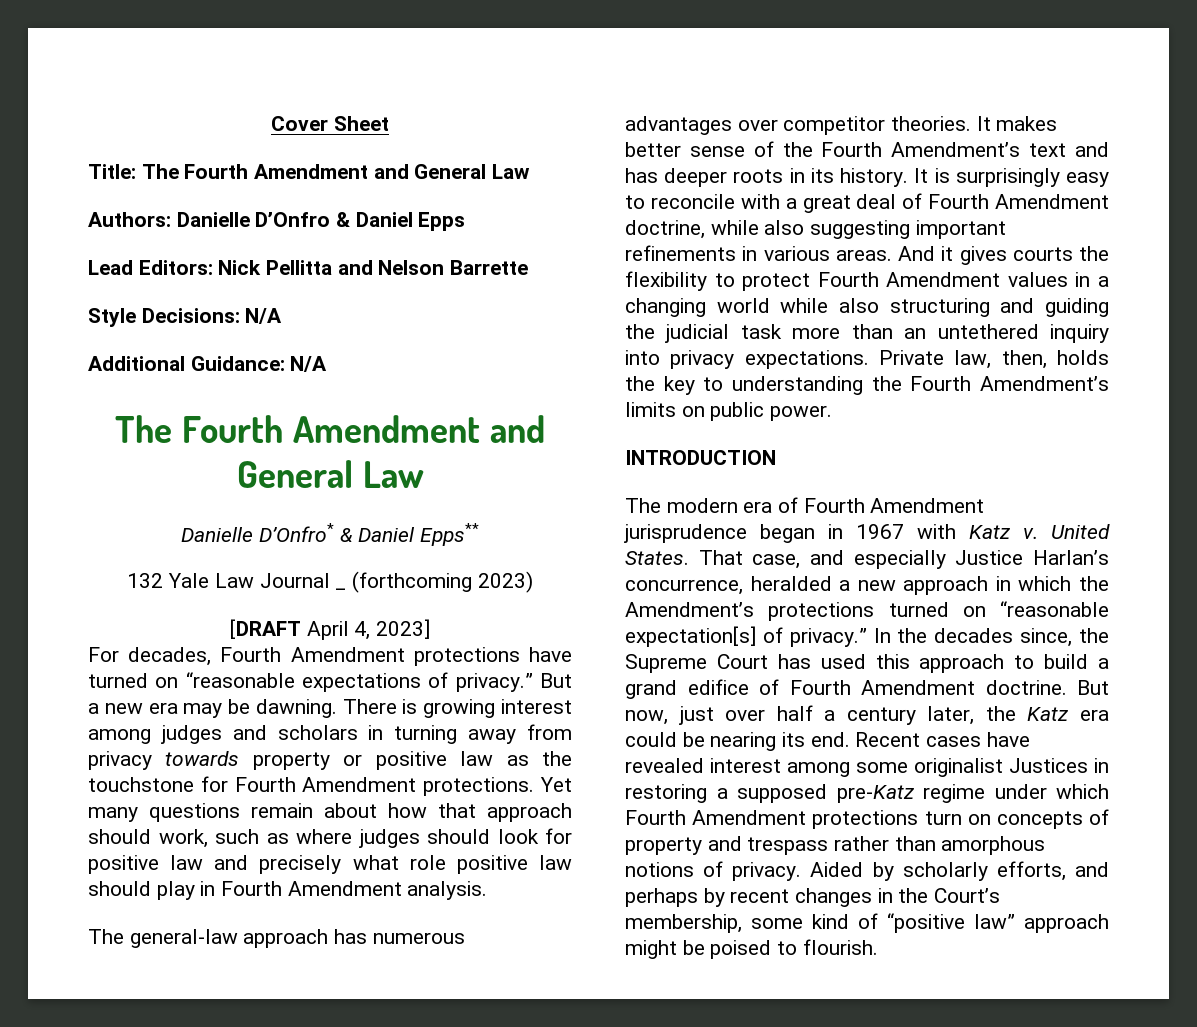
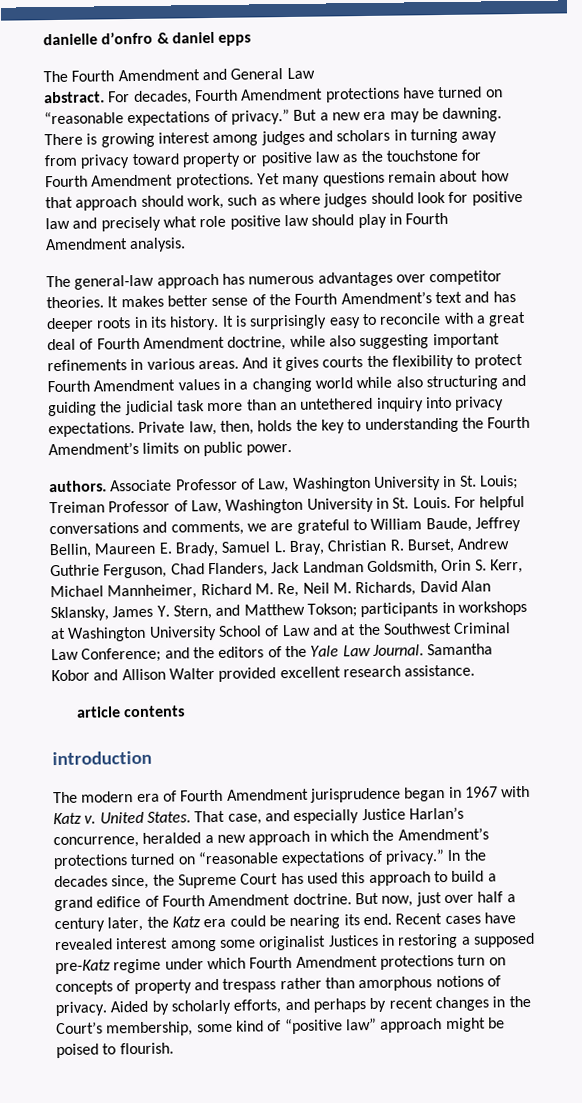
[271,116,389,131] [88,164,531,179] [88,212,466,231] [88,260,529,275] [88,308,283,327] [88,356,328,372] [114,415,546,443] [236,460,424,488] [181,523,479,546] [127,573,330,588] [335,571,533,593] [229,619,431,640] Cover Sheet // Title: The Fourth Amendment and General Law // Authors: Danielle D’Onfro & Daniel Epps // Lead Editors: Nick Pellitta and Nelson Barrette // Style Decisions: N/A // Additional Guidance: N/A // The Fourth Amendment and General Law // Danielle D’Onfro* & Daniel Epps** // 132 Yale Law Journal _ (forthcoming 2023) // [DRAFT April 4, 2023] // -> [43,31,252,46] [43,67,315,83] [44,91,105,104] danielle d’onfro & daniel epps // The Fourth Amendment and General Law // abstract.
[165,751,240,766] towards -> [131,153,179,166] toward
[625,450,776,465] INTRODUCTION -> [49,475,518,493] [49,495,526,515] [49,517,521,536] [49,538,510,559] [50,559,523,579] [50,580,491,600] [50,600,527,622] [50,622,512,642] [51,643,494,663] [51,664,476,682] [75,705,186,718] [52,750,152,766] authors. Associate Professor of Law, Washington University in St. Louis; Treiman Professor of Law, Washington University in St. Louis. For helpful conversations and comments, we are grateful to William Baude, Jeffrey Bellin, Maureen E. Brady, Samuel L. Bray, Christian R. Burset, Andrew Guthrie Ferguson, Chad Flanders, Jack Landman Goldsmith, Orin S. Kerr, Michael Mannheimer, Richard M. Re, Neil M. Richards, David Alan Sklansky, James Y. Stern, and Matthew Tokson; participants in workshops at Washington University School of Law and at the Southwest Criminal Law Conference; and the editors of the Yale Law Journal. Samantha Kobor and Allison Walter provided excellent research assistance. // article contents // introduction
[625,626,756,647] expectation[s] -> [281,851,366,867] expectations

